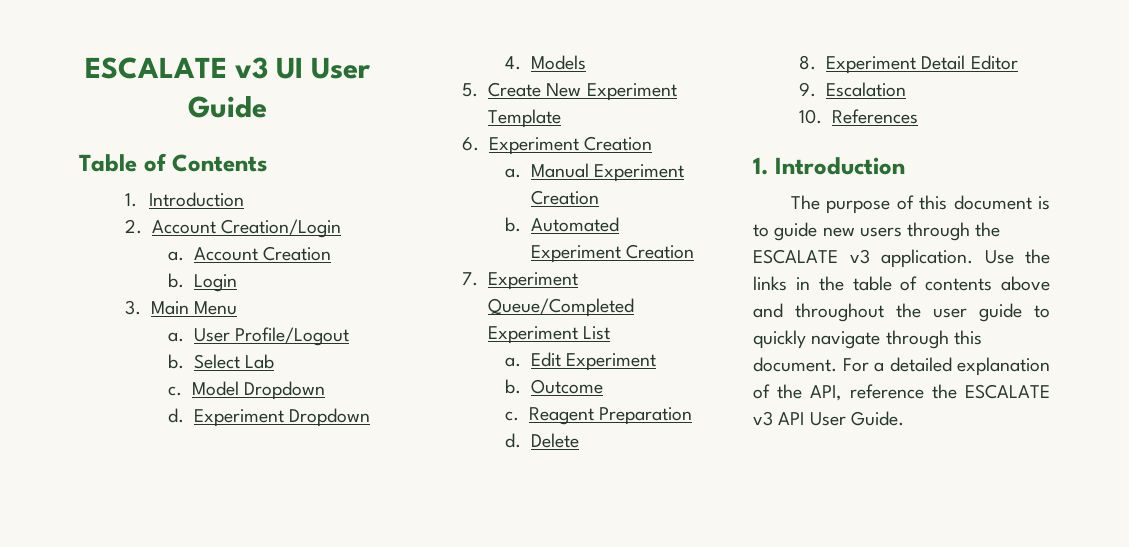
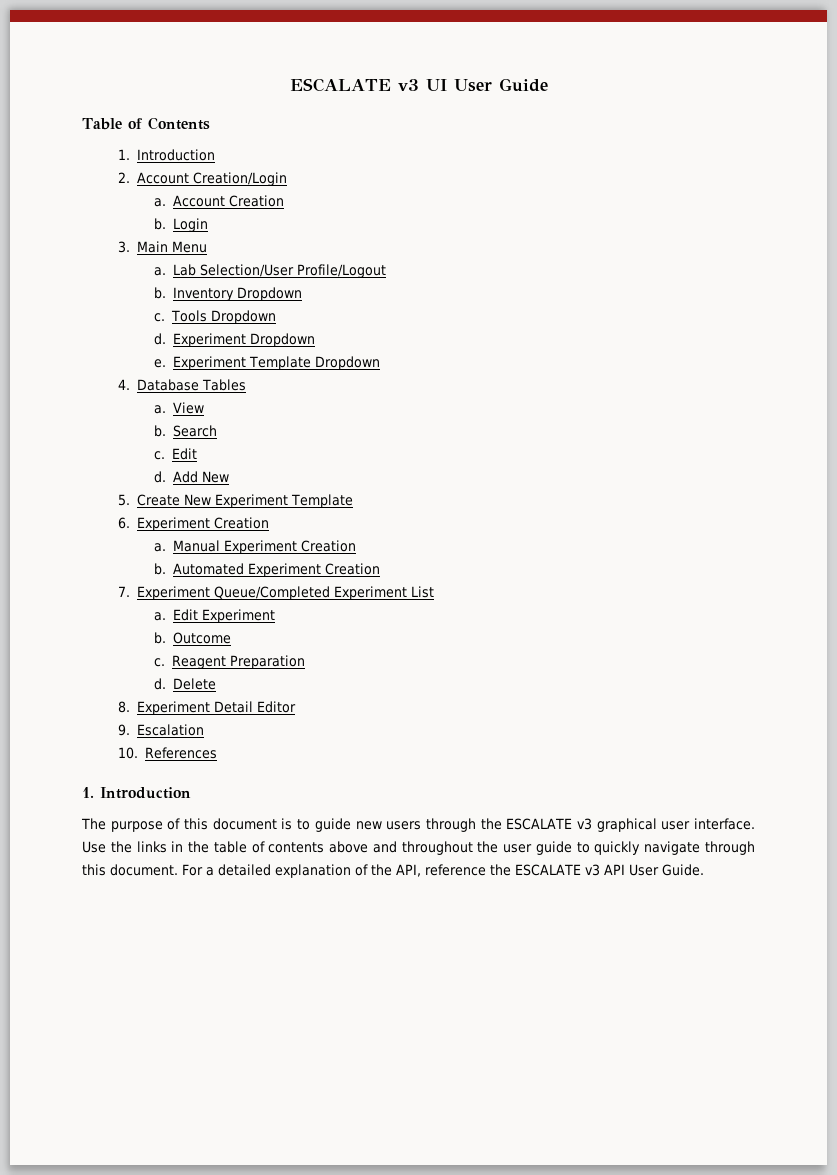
[193,328,230,342] User -> [173,264,295,277] Lab Selection/User
[193,354,275,369] [168,381,239,396] Select Lab // c. Model -> [173,287,303,301] [154,310,208,322] Inventory Dropdown // c. Tools
[505,55,586,70] 4. Models -> [154,356,381,370] [118,379,246,391] [154,402,205,414] [154,425,218,437] [154,448,198,460] [154,471,230,483] e. Experiment Template Dropdown // 4. Database Tables // a. View // b. Search // c. Edit // d. Add New
[881,249,973,268] application. -> [596,818,755,832] graphical user interface.

